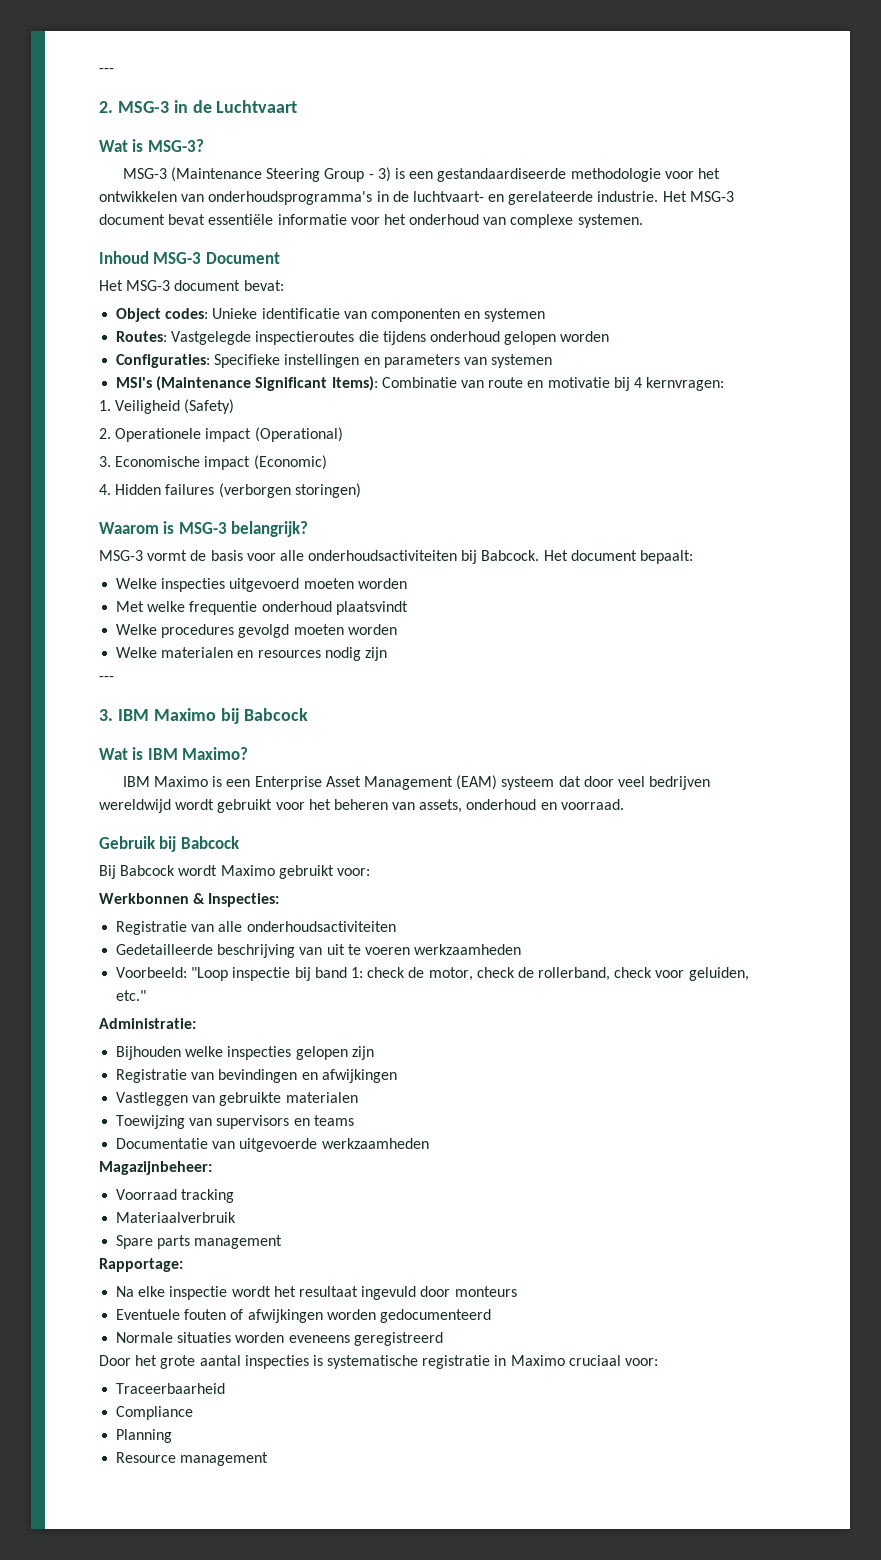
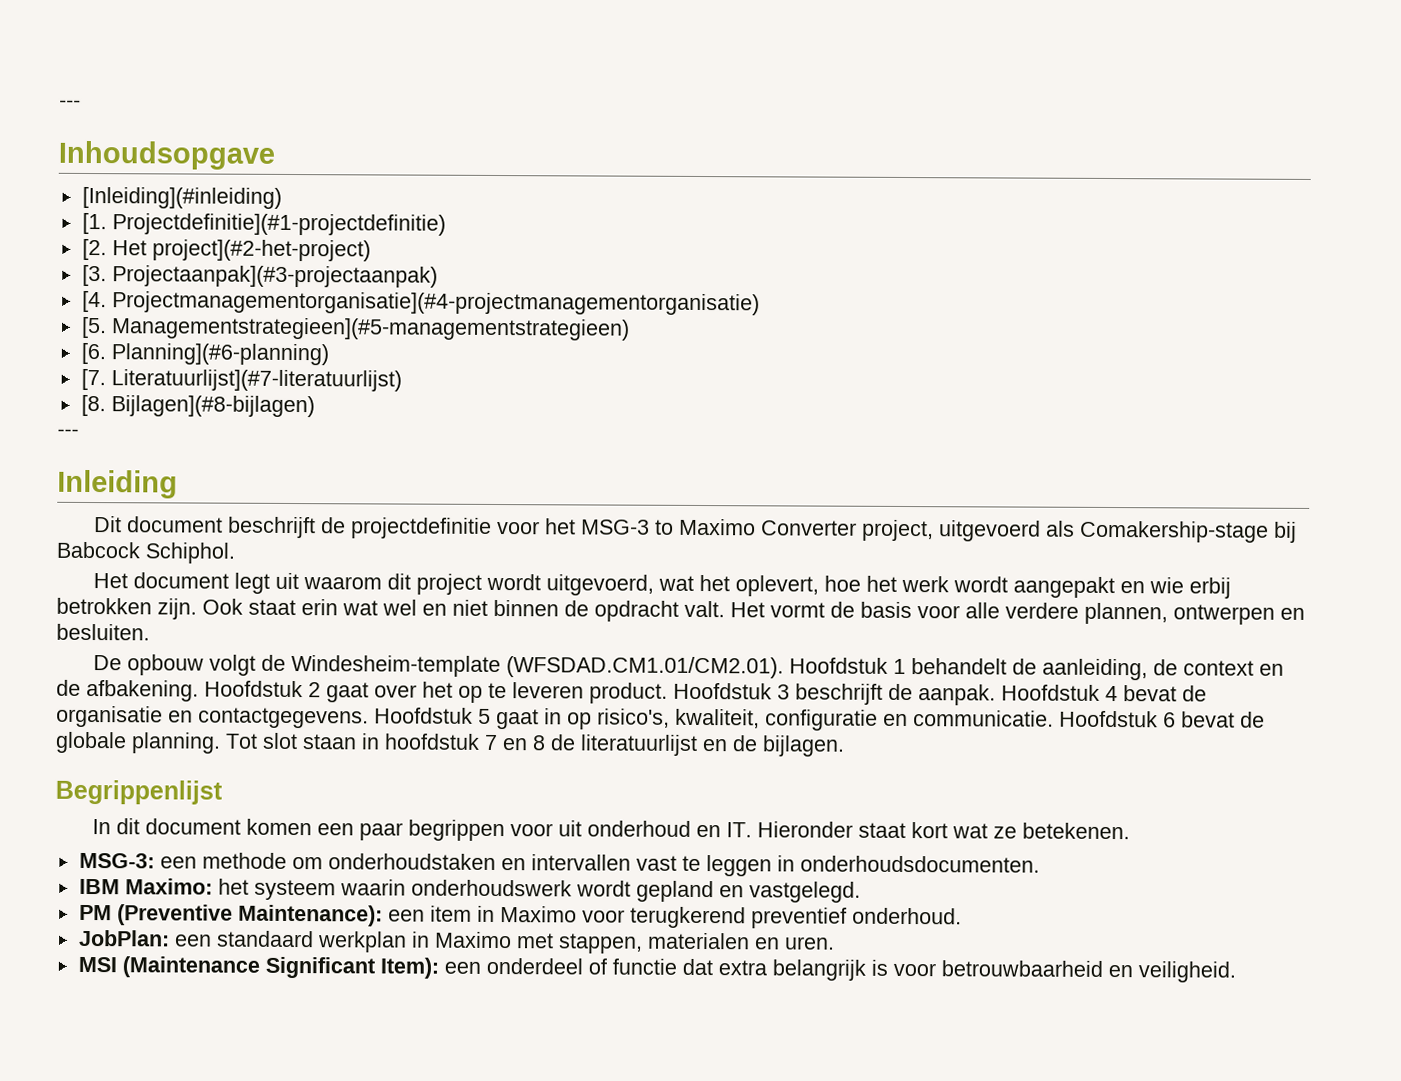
[99,68,114,73] [99,100,298,113] [99,139,204,152] [122,167,720,182] [99,191,734,205] [99,214,643,228] [99,251,280,264] [99,280,284,291] [116,308,546,322] [116,331,610,345] [116,354,553,368] [116,376,725,391] [99,399,235,414] [99,427,343,442] [99,455,327,470] [99,483,361,498] [99,521,309,537] [99,550,143,561] --- // 2. MSG-3 in de Luchtvaart // Wat is MSG-3? // MSG-3 (Maintenance Steering Group - 3) is een gestandaardiseerde methodologie voor het ontwikkelen van onderhoudsprogramma's in de luchtvaart- en gerelateerde industrie. Het MSG-3 document bevat essentiële informatie voor het onderhoud van complexe systemen. // Inhoud MSG-3 Document // Het MSG-3 document bevat: // Object codes: Unieke identificatie van componenten en systemen // Routes: Vastgelegde inspectieroutes die tijdens onderhoud gelopen worden // Configuraties: Specifieke instellingen en parameters van systemen // MSI's (Maintenance Significant Items): Combinatie van route en motivatie bij 4 kernvragen: // 1. Veiligheid (Safety) // 2. Operationele impact (Operational) // 3. Economische impact (Economic) // 4. Hidden failures (verborgen storingen) // Waarom is MSG-3 belangrijk? // MSG-3 -> [59,99,81,108] [58,140,275,170] [81,186,282,209] [81,212,446,236] [81,238,371,262] [81,264,438,288] [81,290,760,316] [80,316,630,341] [80,342,329,366] [80,368,402,392] [80,394,315,418] [57,428,79,437] [57,469,178,499] [94,516,1298,543] [56,541,235,564] [93,572,1232,599] [56,597,765,622] --- // Inhoudsopgave // [Inleiding](#inleiding) // [1. Projectdefinitie](#1-projectdefinitie) // [2. Het project](#2-het-project) // [3. Projectaanpak](#3-projectaanpak) // [4. Projectmanagementorganisatie](#4-projectmanagementorganisatie) // [5. Managementstrategieen](#5-managementstrategieen) // [6. Planning](#6-planning) // [7. Literatuurlijst](#7-literatuurlijst) // [8. Bijlagen](#8-bijlagen) // --- // Inleiding // Dit document beschrijft de projectdefinitie voor het MSG-3 to Maximo Converter project, uitgevoerd als Comakership-stage bij Babcock Schiphol. // Het document legt uit waarom dit project wordt uitgevoerd, wat het oplevert, hoe het werk wordt aangepakt en wie erbij betrokken zijn. Ook staat erin wat wel en niet binnen de opdracht valt. Het
[308,550,694,564] [116,578,407,592] [116,601,408,615] [116,624,397,638] [116,647,387,661] [99,676,114,681] [99,708,309,724] [99,747,249,760] [122,775,711,790] [99,799,624,813] [99,836,240,852] [99,865,370,879] [99,893,280,907] [116,921,396,935] [116,944,522,958] [116,967,749,981] [116,990,147,1001] [99,1018,196,1029] [116,1046,374,1060] [116,1069,397,1083] [116,1092,358,1106] [116,1115,354,1129] [116,1138,429,1152] [99,1161,212,1175] [116,1189,235,1203] [116,1212,237,1223] [116,1235,283,1249] [99,1258,183,1272] [116,1286,517,1300] [116,1309,491,1323] [116,1332,443,1346] [99,1355,659,1369] [116,1383,226,1394] [116,1406,194,1420] [116,1429,173,1443] [116,1452,269,1466] onderhoudsactiviteiten bij Babcock. Het document bepaalt: // Welke inspecties uitgevoerd moeten worden // Met welke frequentie onderhoud plaatsvindt // Welke procedures gevolgd moeten worden // Welke materialen en resources nodig zijn // --- // 3. IBM Maximo bij Babcock // Wat is IBM Maximo? // IBM Maximo is een Enterprise Asset Management (EAM) systeem dat door veel bedrijven wereldwijd wordt gebruikt voor het beheren van assets, onderhoud en voorraad. // Gebruik bij Babcock // Bij Babcock wordt Maximo gebruikt voor: // Werkbonnen & Inspecties: // Registratie van alle onderhoudsactiviteiten // Gedetailleerde beschrijving van uit te voeren werkzaamheden // Voorbeeld: "Loop inspectie bij band 1: check de motor, check de rollerband, check voor geluiden, etc." // Administratie: // Bijhouden welke inspecties gelopen zijn // Registratie van bevindingen en afwijkingen // Vastleggen van gebruikte materialen // Toewijzing van supervisors en teams // Documentatie van uitgevoerde werkzaamheden // Magazijnbeheer: // Voorraad tracking // Materiaalverbruik // Spare parts management // Rapportage: // Na elke inspectie wordt het resultaat ingevuld door monteurs // Eventuele fouten of afwijkingen worden gedocumenteerd // Normale situaties worden eveneens geregistreerd // Door het grote aantal inspecties is systematische registratie in Maximo cruciaal voor: // Traceerbaarheid // Compliance // Planning // Resource management -> [1005,602,1305,625] [56,623,150,641] [93,654,1285,681] [56,679,1207,706] [56,705,1265,731] [55,731,845,757] [55,779,223,805] [92,818,1131,842] [78,852,1040,877] [78,878,861,903] [78,904,962,929] [78,929,835,954] [77,956,1236,983] verdere plannen, ontwerpen en besluiten. // De opbouw volgt de Windesheim-template (WFSDAD.CM1.01/CM2.01). Hoofdstuk 1 behandelt de aanleiding, de context en de afbakening. Hoofdstuk 2 gaat over het op te leveren product. Hoofdstuk 3 beschrijft de aanpak. Hoofdstuk 4 bevat de organisatie en contactgegevens. Hoofdstuk 5 gaat in op risico's, kwaliteit, configuratie en communicatie. Hoofdstuk 6 bevat de globale planning. Tot slot staan in hoofdstuk 7 en 8 de literatuurlijst en de bijlagen. // Begrippenlijst // In dit document komen een paar begrippen voor uit onderhoud en IT. Hieronder staat kort wat ze betekenen. // MSG-3: een methode om onderhoudstaken en intervallen vast te leggen in onderhoudsdocumenten. // IBM Maximo: het systeem waarin onderhoudswerk wordt gepland en vastgelegd. // PM (Preventive Maintenance): een item in Maximo voor terugkerend preventief onderhoud. // JobPlan: een standaard werkplan in Maximo met stappen, materialen en uren. // MSI (Maintenance Significant Item): een onderdeel of functie dat extra belangrijk is voor betrouwbaarheid en veiligheid.

